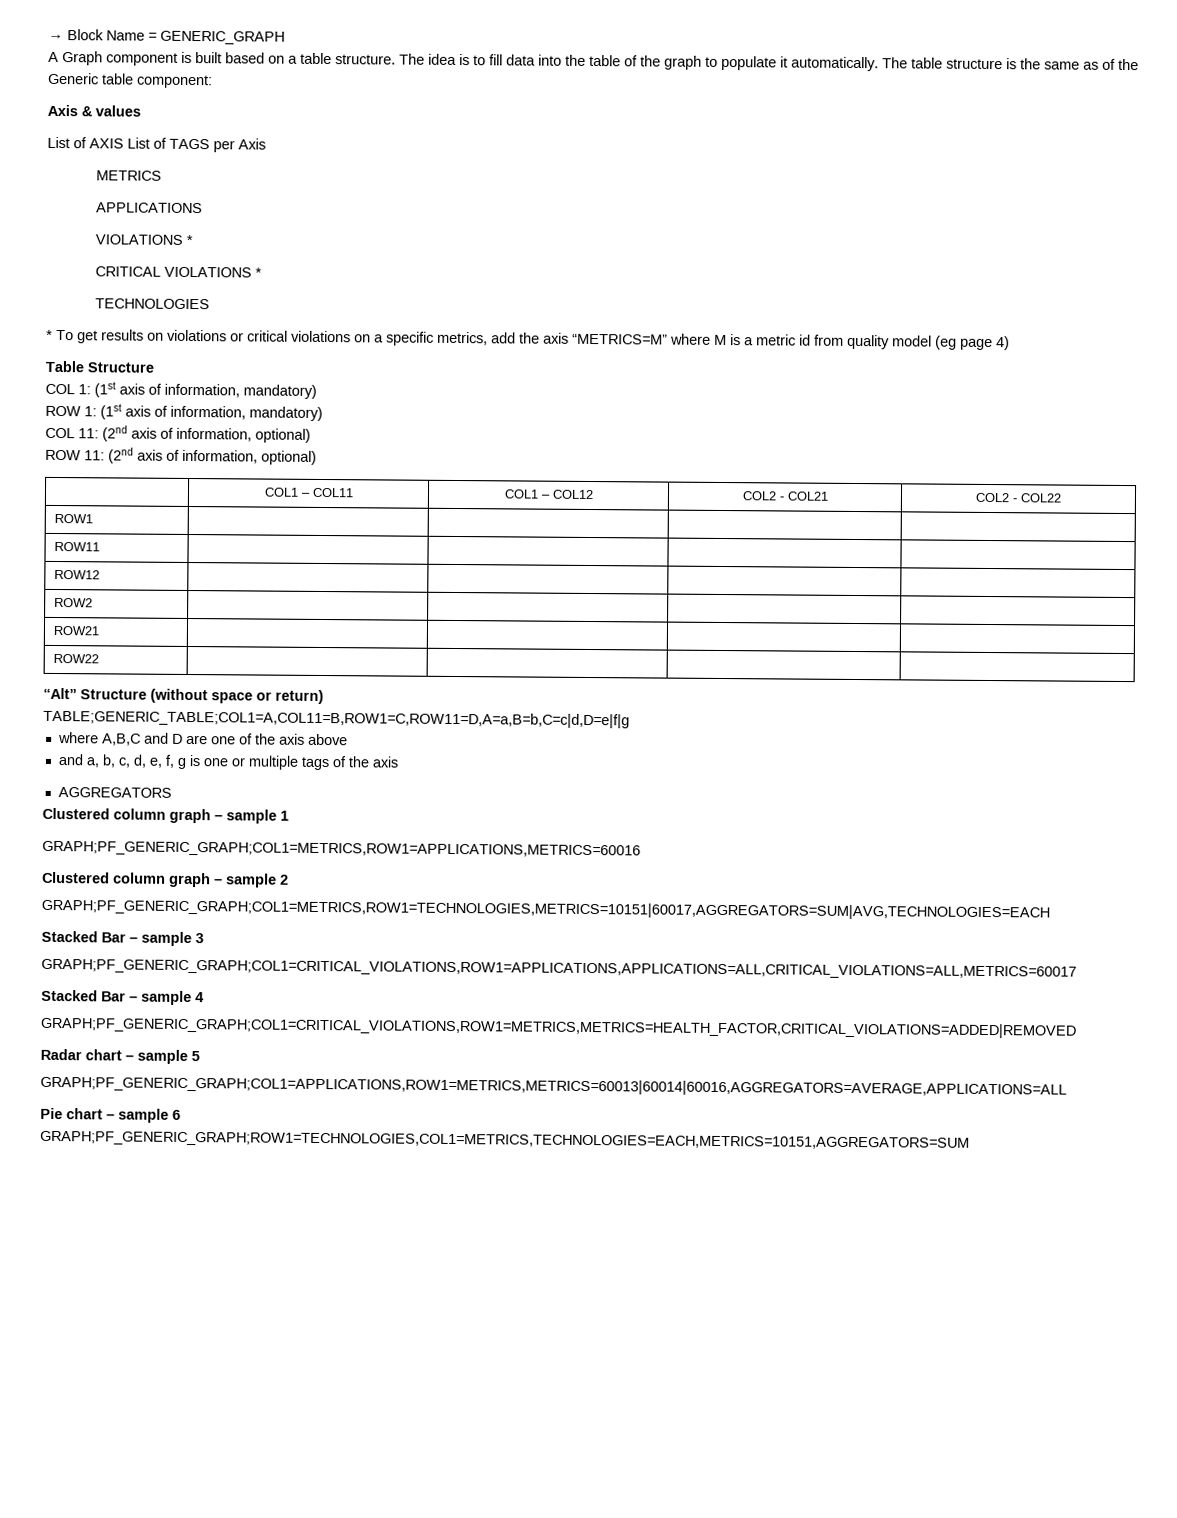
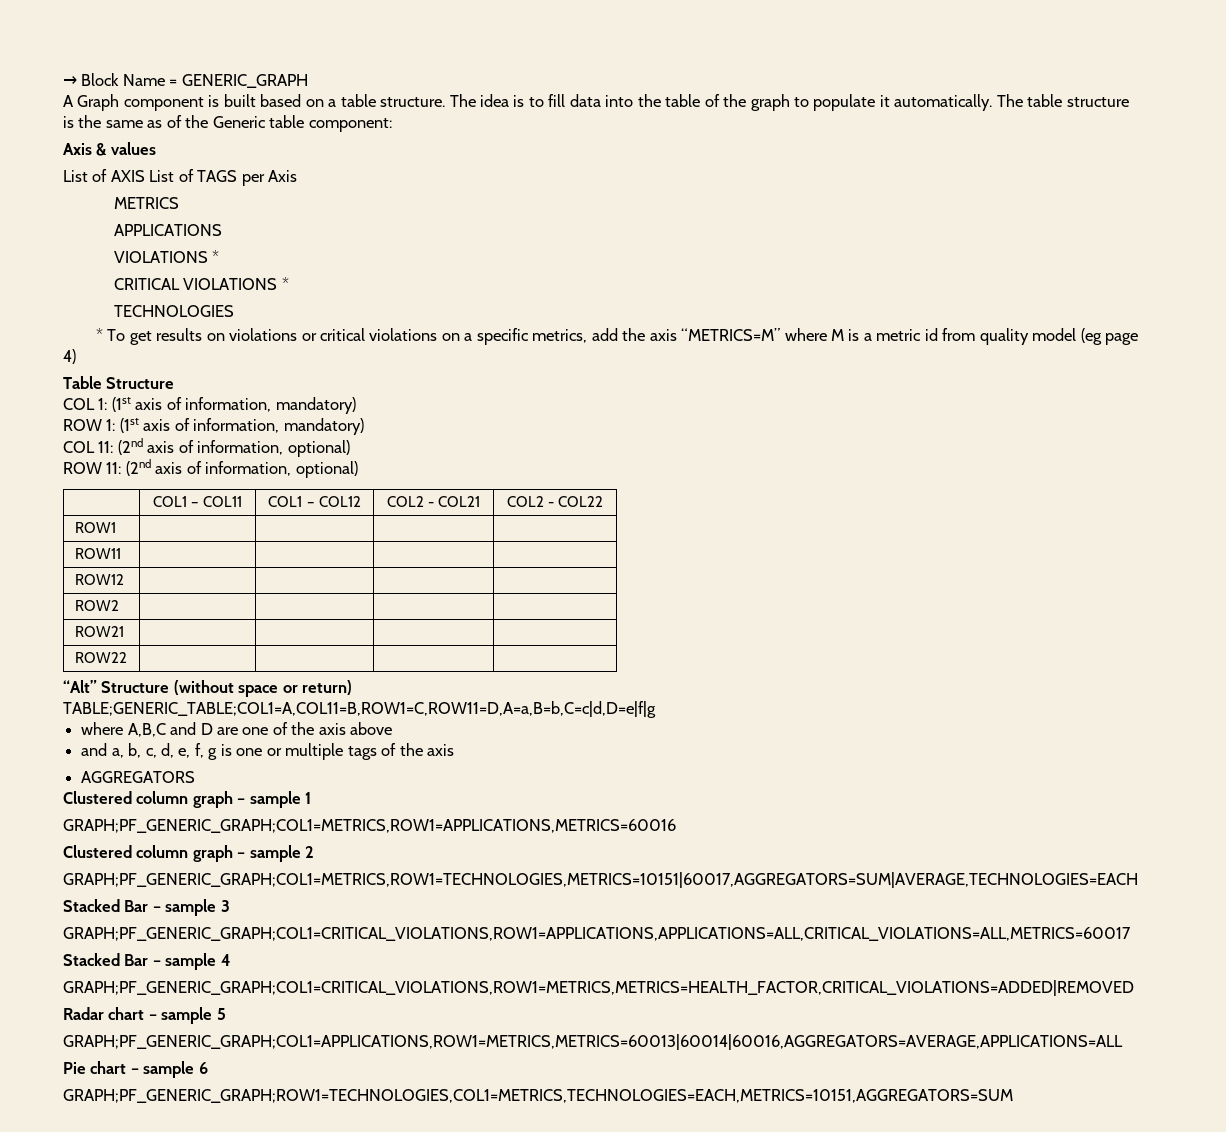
[41,898,1050,921] GRAPH;PF_GENERIC_GRAPH;COL1=METRICS,ROW1=TECHNOLOGIES,METRICS=10151|60017,AGGREGATORS=SUM|AVG,TECHNOLOGIES=EACH -> [63,872,1138,888] GRAPH;PF_GENERIC_GRAPH;COL1=METRICS,ROW1=TECHNOLOGIES,METRICS=10151|60017,AGGREGATORS=SUM|AVERAGE,TECHNOLOGIES=EACH

